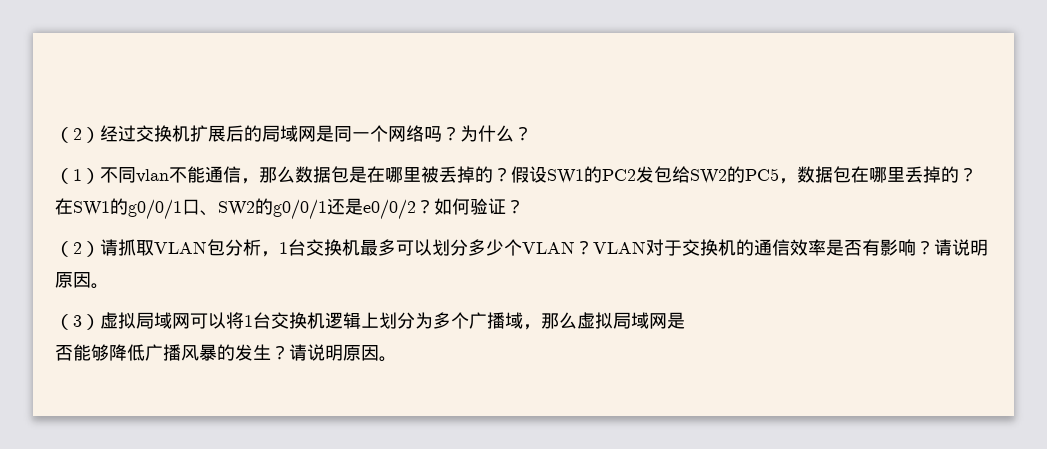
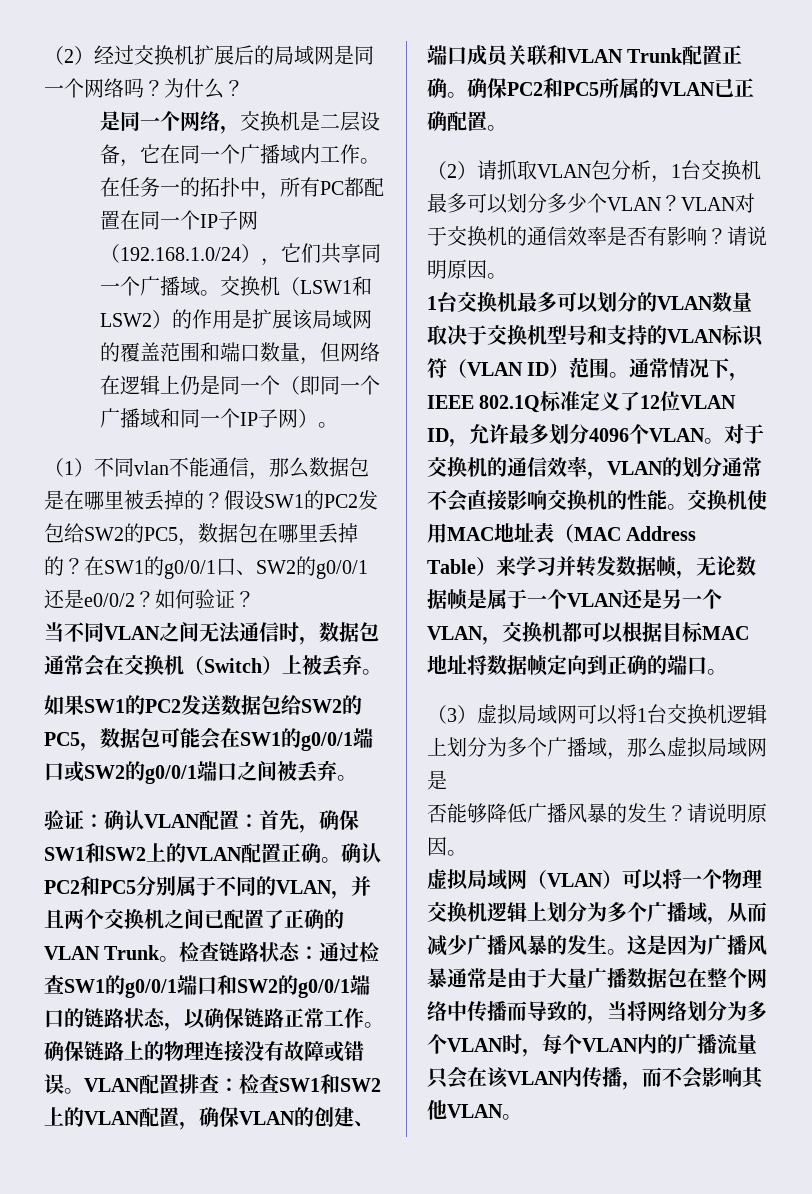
(532, 133) none -> [99,111,380,134] [99,144,380,167] [99,177,384,200] [99,210,258,230] [99,243,381,266] [99,276,372,296] [99,309,372,330] [99,342,380,365] [99,375,380,395] [99,408,338,428] // 是同一个网络，交换机是二层设备，它在同一个广播域内工作。在任务一的拓扑中，所有PC都配置在同一个IP子网（192.168.1.0/24），它们共享同一个广播域。交换机（LSW1和LSW2）的作用是扩展该局域网的覆盖范围和端口数量，但网络在逻辑上仍是同一个（即同一个广播域和同一个IP子网）。
(524, 206) none -> [44,622,379,645] [44,654,382,677] [44,695,362,715] [44,727,373,751] [44,760,357,784] [44,810,359,833] [44,843,381,863] [44,876,371,899] [44,908,344,929] [44,942,380,962] [44,975,370,998] [44,1008,384,1031] [44,1041,364,1062] [44,1074,381,1094] [44,1107,374,1130] [427,45,743,67] [427,78,754,98] [427,111,507,131] // 当不同VLAN之间无法通信时，数据包通常会在交换机（Switch）上被丢弃。 // 如果SW1的PC2发送数据包给SW2的PC5，数据包可能会在SW1的g0/0/1端口或SW2的g0/0/1端口之间被丢弃。 // 验证：确认VLAN配置：首先，确保SW1和SW2上的VLAN配置正确。确认PC2和PC5分别属于不同的VLAN，并且两个交换机之间已配置了正确的VLAN Trunk。检查链路状态：通过检查SW1的g0/0/1端口和SW2的g0/0/1端口的链路状态，以确保链路正常工作。确保链路上的物理连接没有故障或错误。VLAN配置排查：检查SW1和SW2上的VLAN配置，确保VLAN的创建、端口成员关联和VLAN Trunk配置正确。确保PC2和PC5所属的VLAN已正确配置。
(109, 286) none -> [427,291,752,313] [427,324,764,347] [427,357,750,381] [427,391,737,413] [427,424,764,447] [427,456,762,480] [427,489,767,512] [427,523,697,543] [427,556,756,579] [427,589,722,610] [427,621,749,645] [427,655,727,676] // 1台交换机最多可以划分的VLAN数量取决于交换机型号和支持的VLAN标识符（VLAN ID）范围。通常情况下，IEEE 802.1Q标准定义了12位VLAN ID，允许最多划分4096个VLAN。对于交换机的通信效率，VLAN的划分通常不会直接影响交换机的性能。交换机使用MAC地址表（MAC Address Table）来学习并转发数据帧，无论数据帧是属于一个VLAN还是另一个VLAN，交换机都可以根据目标MAC地址将数据帧定向到正确的端口。
(397, 359) none -> [427,869,762,890] [427,901,767,925] [427,935,767,956] [427,968,767,988] [427,1001,767,1024] [427,1034,757,1057] [427,1066,765,1090] [427,1100,522,1120] // 虚拟局域网（VLAN）可以将一个物理交换机逻辑上划分为多个广播域，从而减少广播风暴的发生。这是因为广播风暴通常是由于大量广播数据包在整个网络中传播而导致的，当将网络划分为多个VLAN时，每个VLAN内的广播流量只会在该VLAN内传播，而不会影响其他VLAN。

